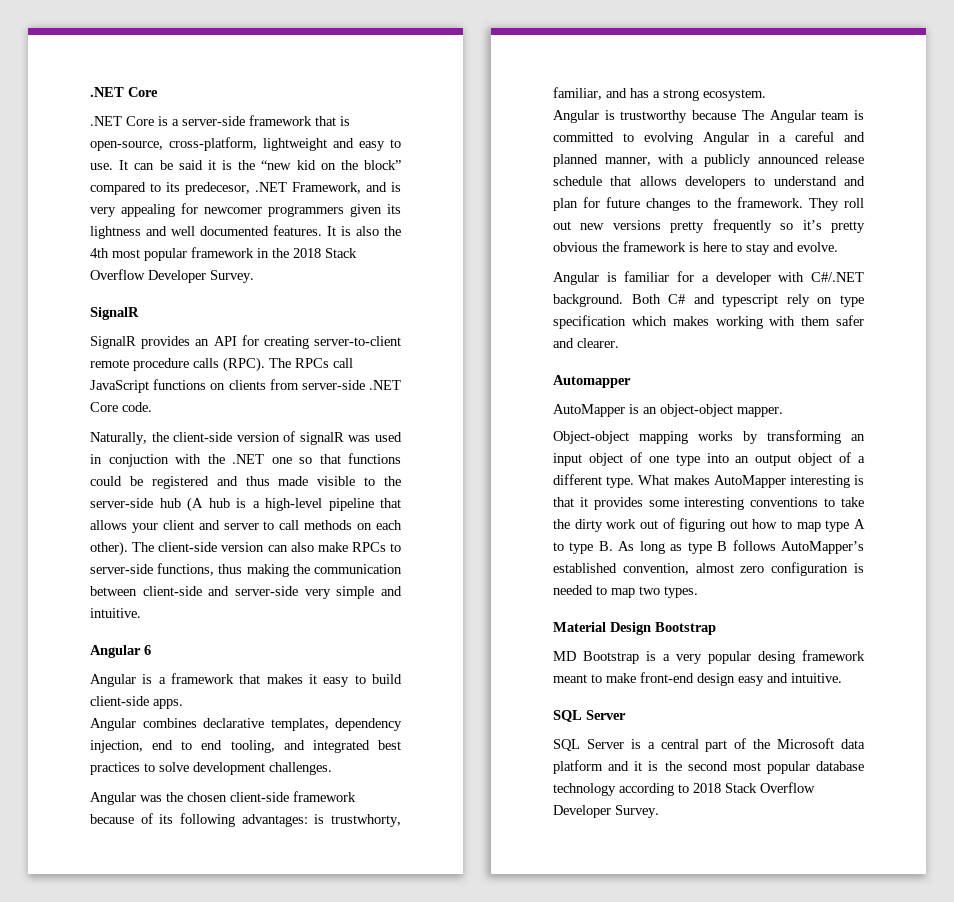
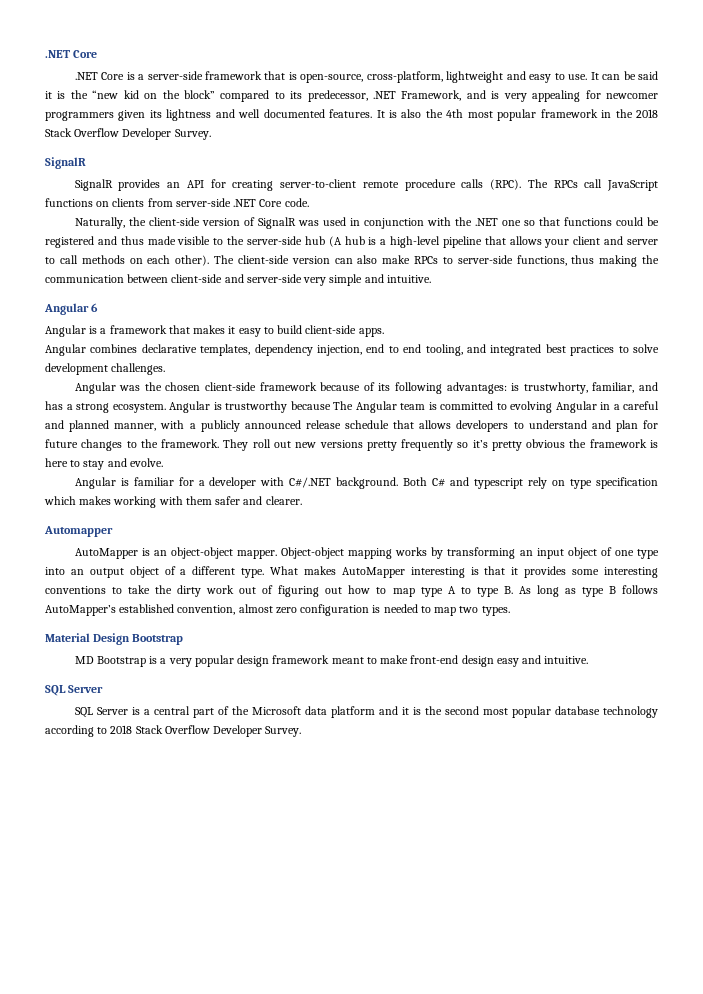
[185,182,250,195] predecesor, -> [307,90,368,102] predecessor,
[299,432,344,445] signalR -> [257,217,296,229] SignalR
[108,454,169,467] conjuction -> [363,218,424,229] conjunction
(766, 95) // -> (166, 408) none
(783, 412) // -> (278, 554) none
[758,651,795,664] desing -> [237,655,270,667] design

